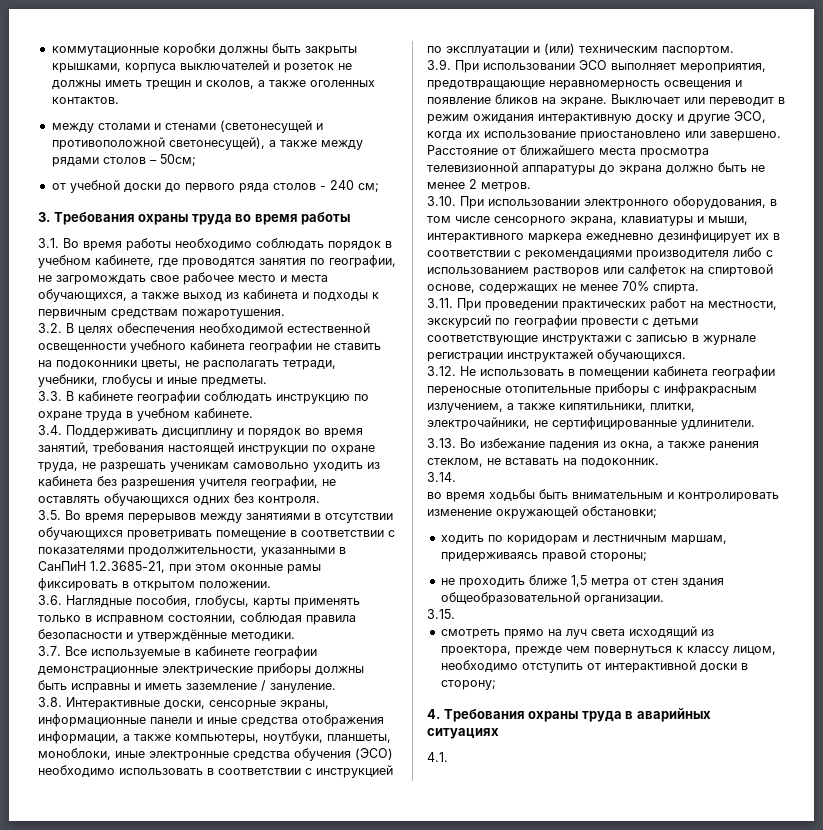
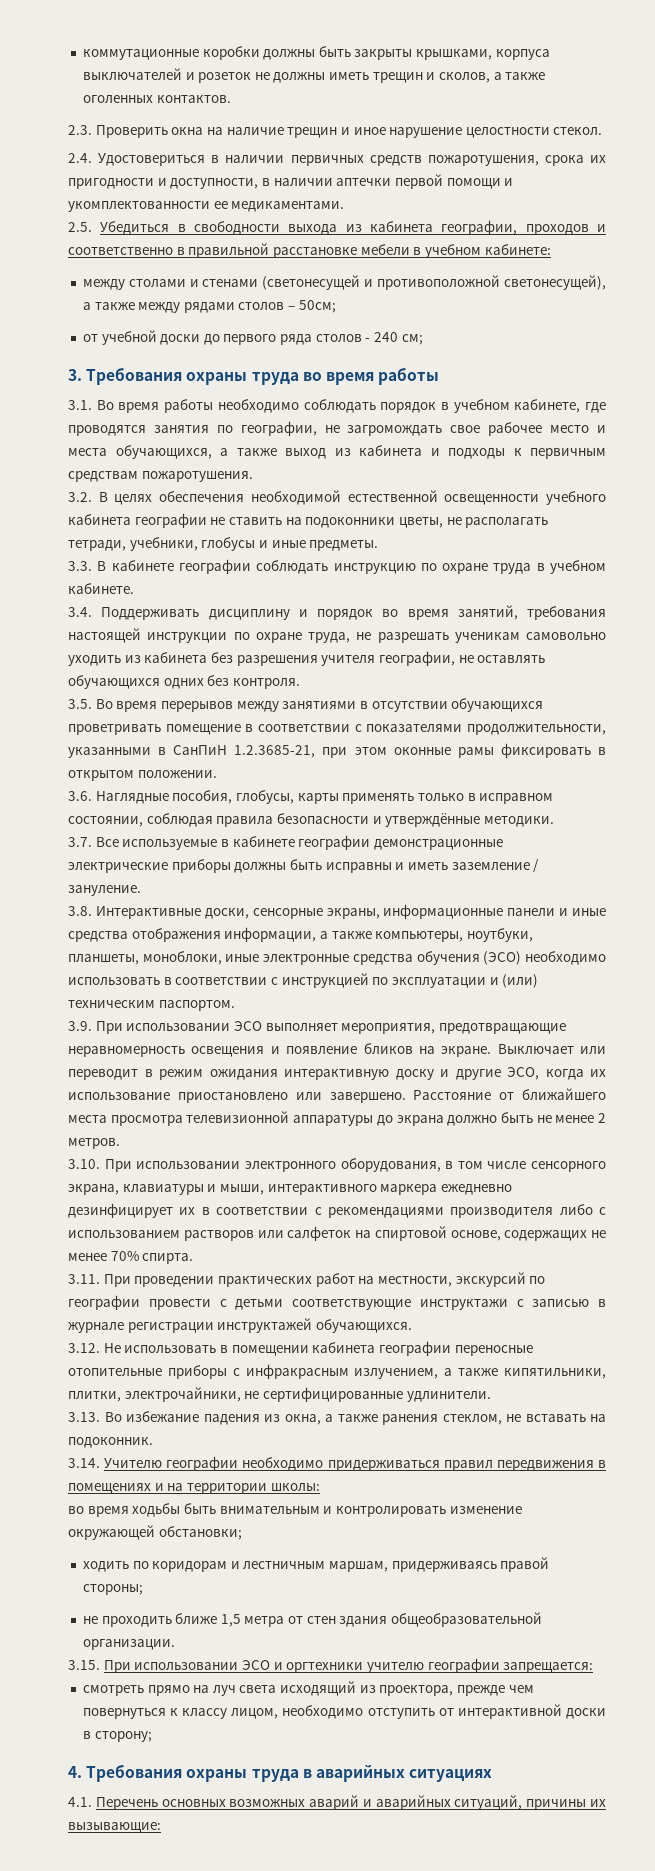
(119, 100) none -> [68,125,603,138] [68,153,606,166] [68,174,514,189] [68,201,345,212] [68,220,606,235] [68,243,551,258] // 2.3. Проверить окна на наличие трещин и иное нарушение целостности стекол. // 2.4. Удостовериться в наличии первичных средств пожаротушения, срока их пригодности и доступности, в наличии аптечки первой помощи и укомплектованности ее медикаментами. // 2.5. Убедиться в свободности выхода из кабинета географии, проходов и соответственно в правильной расстановке мебели в учебном кабинете:
(456, 477) none -> [104,1456,606,1471] [68,1483,320,1494] Учителю географии необходимо придерживаться правил передвижения в помещениях и на территории школы:
(455, 614) none -> [103,1658,594,1673] При использовании ЭСО и оргтехники учителю географии запрещается:
(448, 757) none -> [95,1795,606,1810] [68,1822,161,1833] Перечень основных возможных аварий и аварийных ситуаций, причины их вызывающие:

